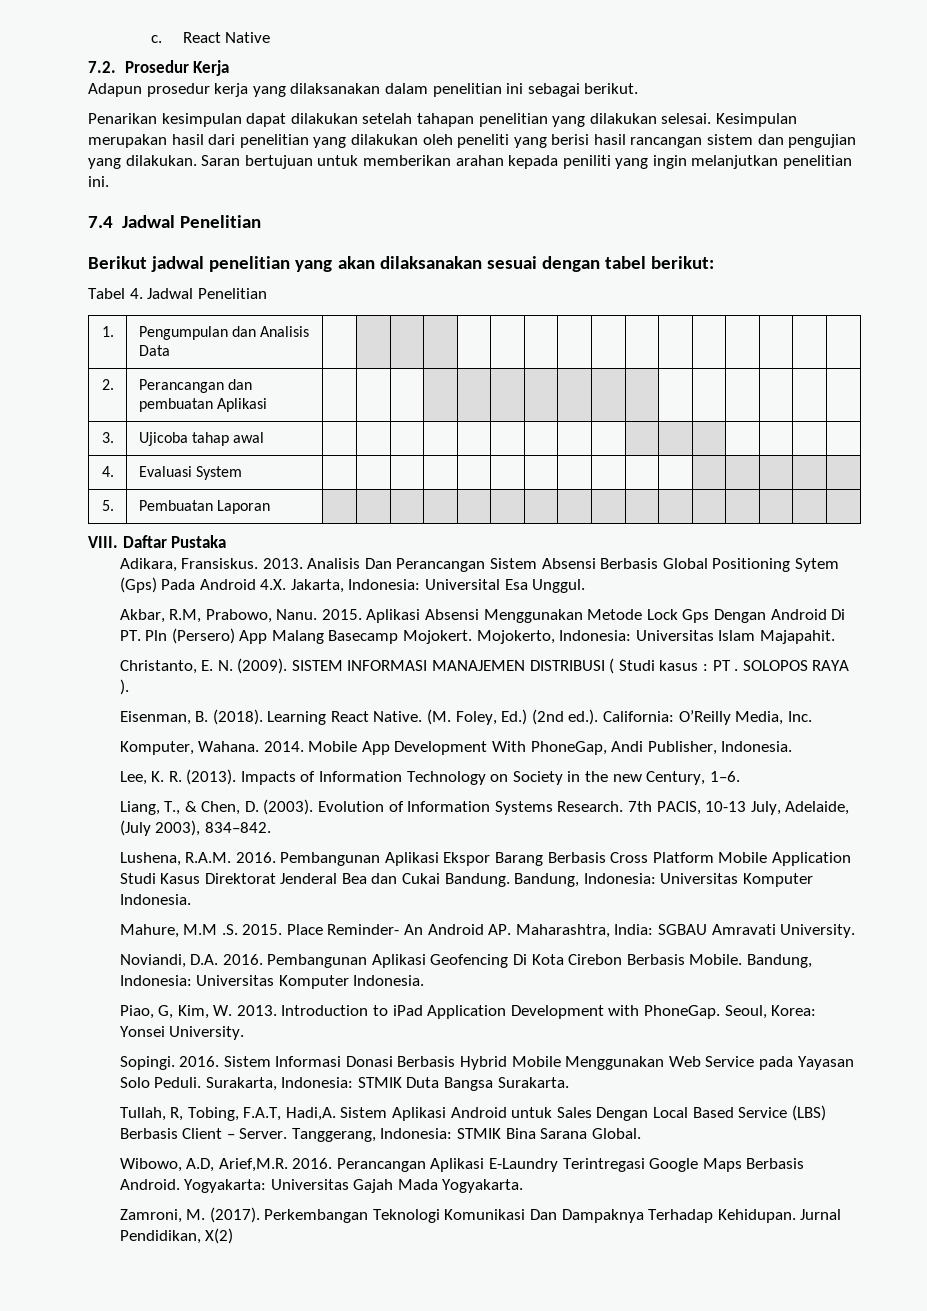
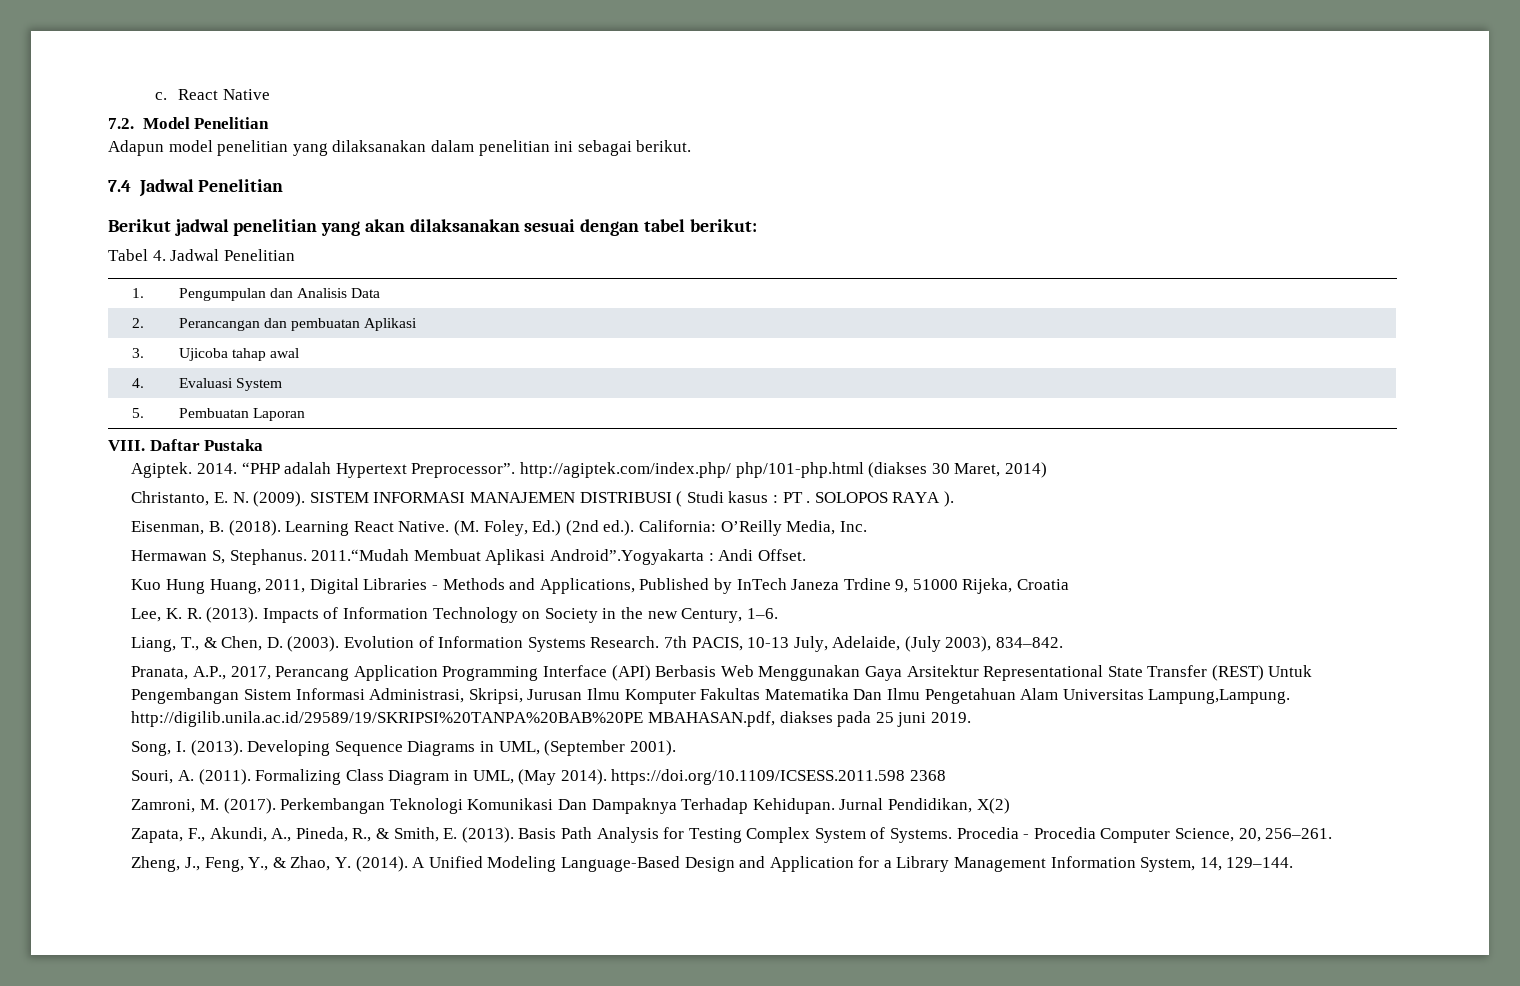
[124,60,230,76] Prosedur Kerja -> [142,117,270,129] Model Penelitian
[146,83,249,97] prosedur kerja -> [168,140,289,156] model penelitian
[88,113,797,127] [88,134,857,148] [88,155,853,169] [88,176,109,187] // Penarikan kesimpulan dapat dilakukan setelah tahapan penelitian yang dilakukan selesai. Kesimpulan merupakan hasil dari penelitian yang dilakukan oleh peneliti yang berisi hasil rancangan sistem dan pengujian yang dilakukan. Saran bertujuan untuk memberikan arahan kepada peniliti yang ingin melanjutkan penelitian ini. -> (692, 146) none
[119,558,840,572] [119,577,586,593] [119,609,846,623] [119,628,836,644] Adikara, Fransiskus. 2013. Analisis Dan Perancangan Sistem Absensi Berbasis Global Positioning Sytem (Gps) Pada Android 4.X. Jakarta, Indonesia: Universital Esa Unggul. // Akbar, R.M, Prabowo, Nanu. 2015. Aplikasi Absensi Menggunakan Metode Lock Gps Dengan Android Di PT. Pln (Persero) App Malang Basecamp Mojokert. Mojokerto, Indonesia: Universitas Islam Majapahit. -> [131,462,1047,478] Agiptek. 2014. “PHP adalah Hypertext Preprocessor”. http://agiptek.com/index.php/ php/101-php.html (diakses 30 Maret, 2014)
[119,741,793,755] Komputer, Wahana. 2014. Mobile App Development With PhoneGap, Andi Publisher, Indonesia. -> [131,549,806,565] [131,578,1070,594] Hermawan S, Stephanus. 2011.“Mudah Membuat Aplikasi Android”.Yogyakarta : Andi Offset. // Kuo Hung Huang, 2011, Digital Libraries - Methods and Applications, Published by InTech Janeza Trdine 9, 51000 Rijeka, Croatia
[119,852,852,866] [119,873,814,887] [119,894,191,905] [119,924,856,938] [119,954,813,968] [119,975,425,989] [119,1005,817,1019] [119,1026,245,1040] [119,1056,854,1070] [119,1077,569,1091] [119,1105,826,1121] [119,1128,641,1142] [119,1158,805,1172] [119,1179,524,1193] Lushena, R.A.M. 2016. Pembangunan Aplikasi Ekspor Barang Berbasis Cross Platform Mobile Application Studi Kasus Direktorat Jenderal Bea dan Cukai Bandung. Bandung, Indonesia: Universitas Komputer Indonesia. // Mahure, M.M .S. 2015. Place Reminder- An Android AP. Maharashtra, India: SGBAU Amravati University. // Noviandi, D.A. 2016. Pembangunan Aplikasi Geofencing Di Kota Cirebon Berbasis Mobile. Bandung, Indonesia: Universitas Komputer Indonesia. // Piao, G, Kim, W. 2013. Introduction to iPad Application Development with PhoneGap. Seoul, Korea: Yonsei University. // Sopingi. 2016. Sistem Informasi Donasi Berbasis Hybrid Mobile Menggunakan Web Service pada Yayasan Solo Peduli. Surakarta, Indonesia: STMIK Duta Bangsa Surakarta. // Tullah, R, Tobing, F.A.T, Hadi,A. Sistem Aplikasi Android untuk Sales Dengan Local Based Service (LBS) Berbasis Client – Server. Tanggerang, Indonesia: STMIK Bina Sarana Global. // Wibowo, A.D, Arief,M.R. 2016. Perancangan Aplikasi E-Laundry Terintregasi Google Maps Berbasis Android. Yogyakarta: Universitas Gajah Mada Yogyakarta. -> [131,665,1313,681] [131,688,1291,704] [131,711,971,727] [131,740,676,756] [131,769,946,785] Pranata, A.P., 2017, Perancang Application Programming Interface (API) Berbasis Web Menggunakan Gaya Arsitektur Representational State Transfer (REST) Untuk Pengembangan Sistem Informasi Administrasi, Skripsi, Jurusan Ilmu Komputer Fakultas Matematika Dan Ilmu Pengetahuan Alam Universitas Lampung,Lampung. http://digilib.unila.ac.id/29589/19/SKRIPSI%20TANPA%20BAB%20PE MBAHASAN.pdf, diakses pada 25 juni 2019. // Song, I. (2013). Developing Sequence Diagrams in UML, (September 2001). // Souri, A. (2011). Formalizing Class Diagram in UML, (May 2014). https://doi.org/10.1109/ICSESS.2011.598 2368
(234, 1236) none -> [131,827,1333,843] [131,856,1294,872] // Zapata, F., Akundi, A., Pineda, R., & Smith, E. (2013). Basis Path Analysis for Testing Complex System of Systems. Procedia - Procedia Computer Science, 20, 256–261. // Zheng, J., Feng, Y., & Zhao, Y. (2014). A Unified Modeling Language-Based Design and Application for a Library Management Information System, 14, 129–144.

